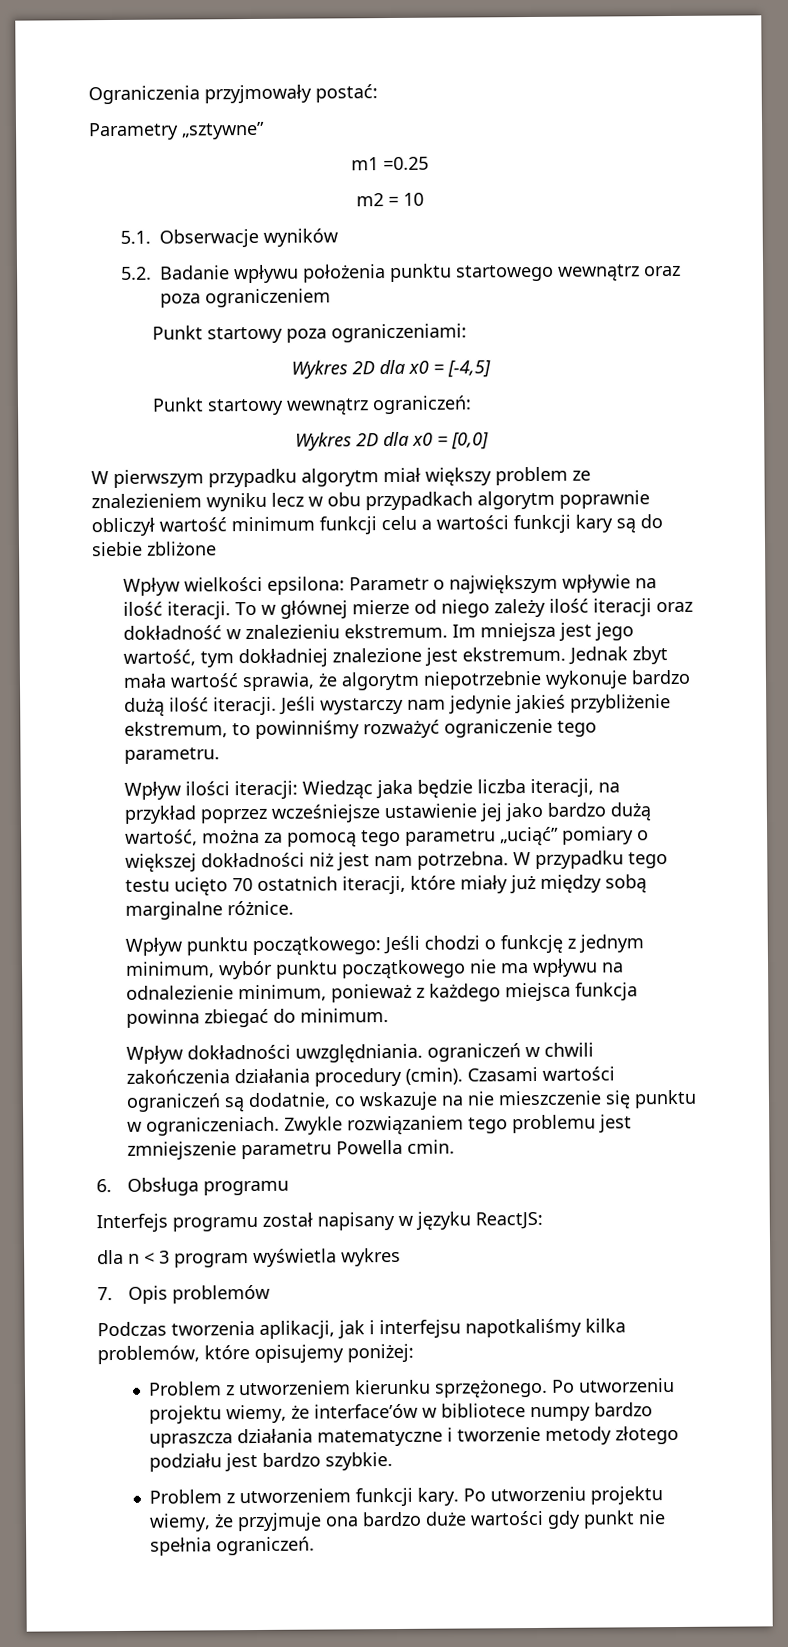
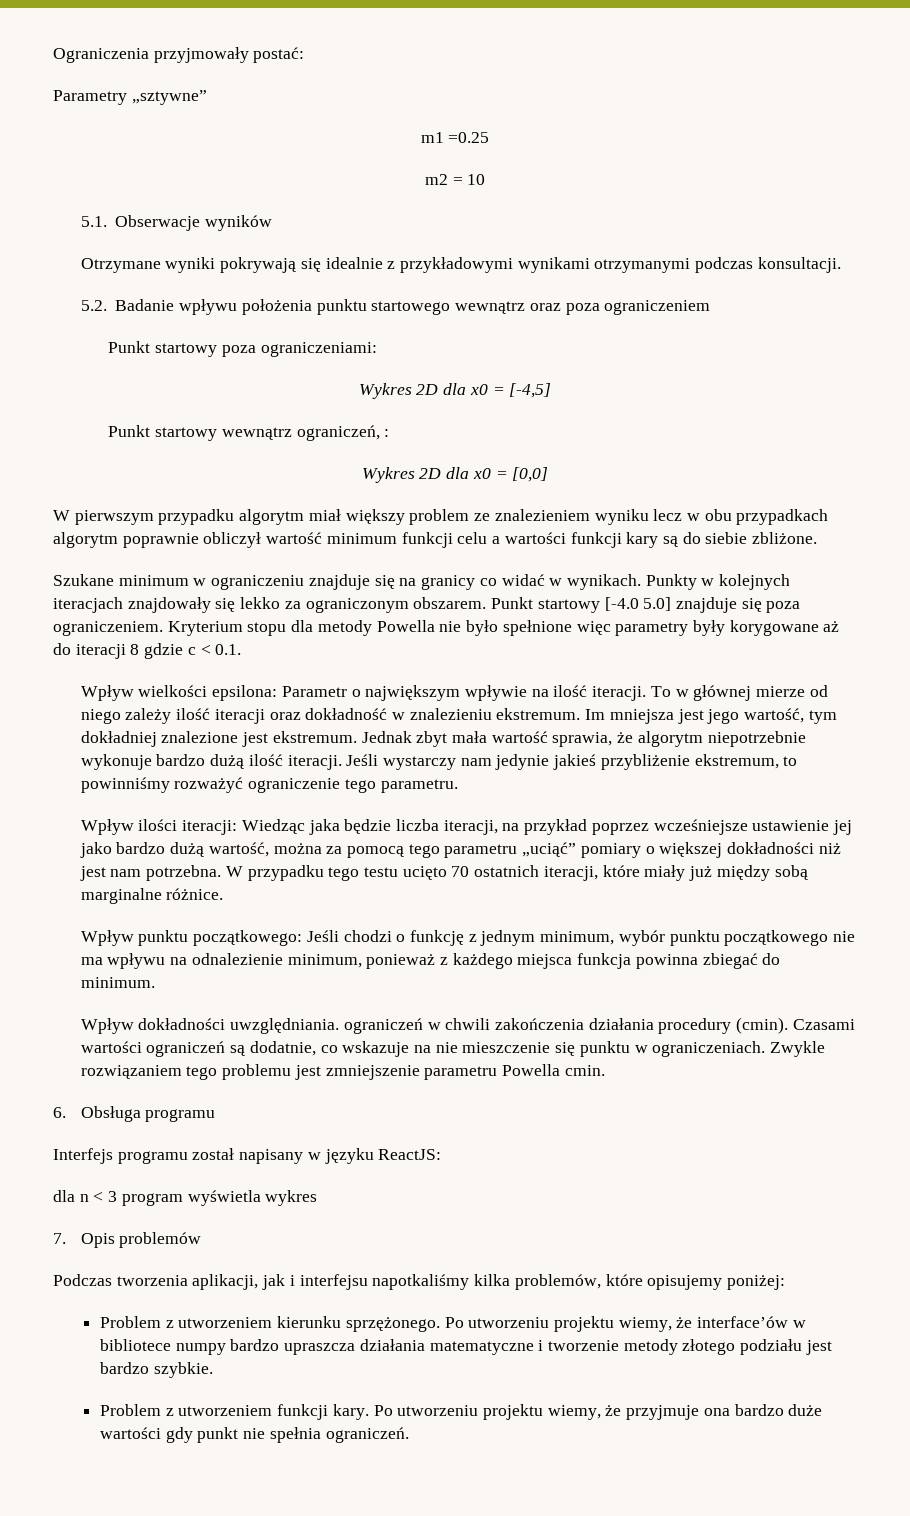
(338, 237) none -> [80,257,841,273] // Otrzymane wyniki pokrywają się idealnie z przykładowymi wynikami otrzymanymi podczas konsultacji.
[371,395,472,415] ograniczeń: -> [296,425,390,441] ograniczeń, :
[146,541,217,556] zbliżone -> [752,532,818,544] [53,574,791,590] [53,597,801,613] [53,620,840,636] [53,643,242,659] zbliżone. // Szukane minimum w ograniczeniu znajduje się na granicy co widać w wynikach. Punkty w kolejnych iteracjach znajdowały się lekko za ograniczonym obszarem. Punkt startowy [-4.0 5.0] znajduje się poza ograniczeniem. Kryterium stopu dla metody Powella nie było spełnione więc parametry były korygowane aż do iteracji 8 gdzie c < 0.1.

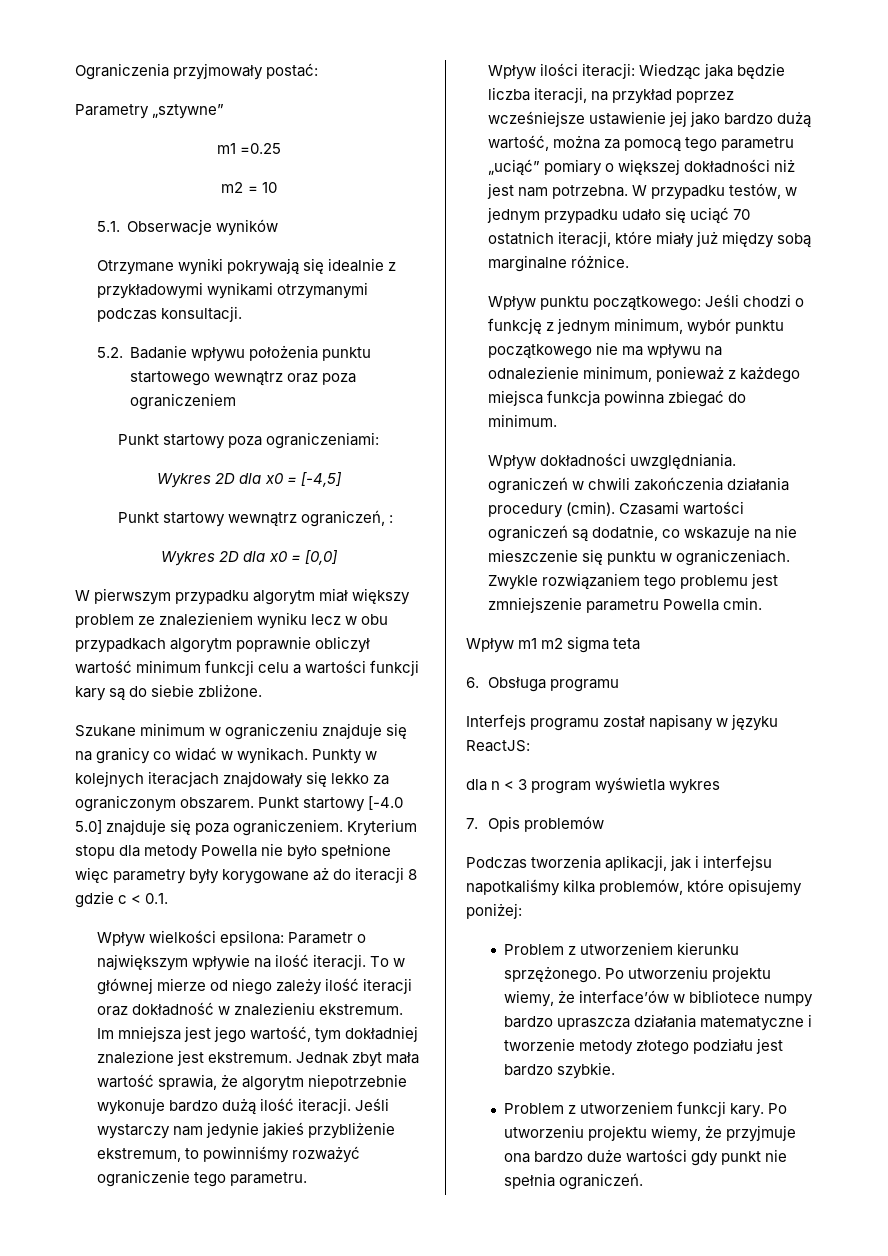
[328,866,447,881] tego testu ucięto -> [728,183,797,199] [486,207,729,224] testów, w jednym przypadku udało się uciąć
(605, 1070) none -> [466,636,641,653] // Wpływ m1 m2 sigma teta

